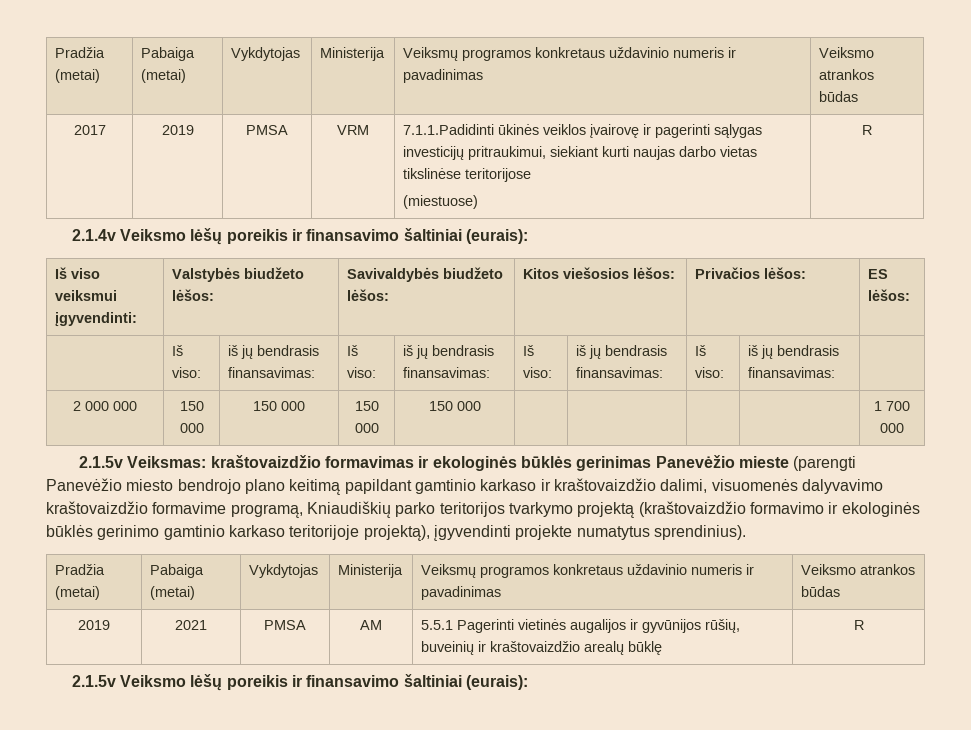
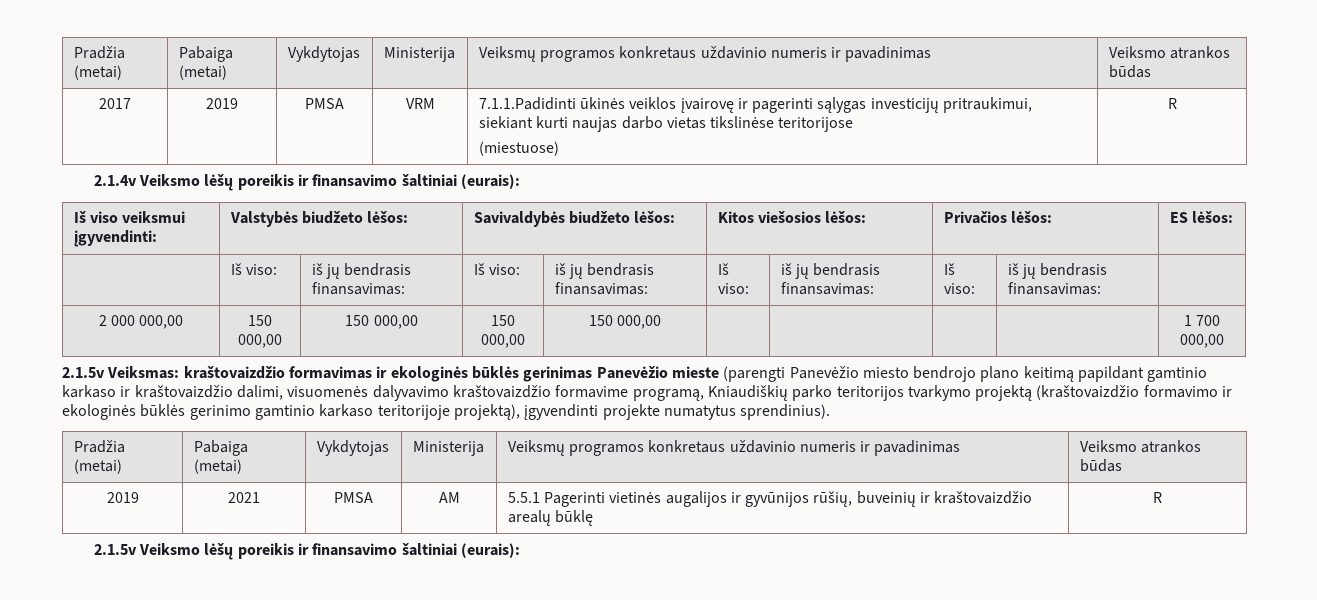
[113,401,137,411] [179,401,204,411] [179,423,204,433] [253,401,305,411] [354,401,379,411] [354,423,379,433] [428,401,481,411] 000 | 150 000 | 150 000 | 150 000 | 150 000 -> [139,315,184,329] [248,315,272,326] [238,334,282,348] [345,315,418,329] [491,315,515,326] [481,334,525,348] [588,315,662,329] 000,00 | 150 000,00 | 150 000,00 | 150 000,00 | 150 000,00
[880,423,904,433] 000 -> [1180,334,1224,348] 000,00

